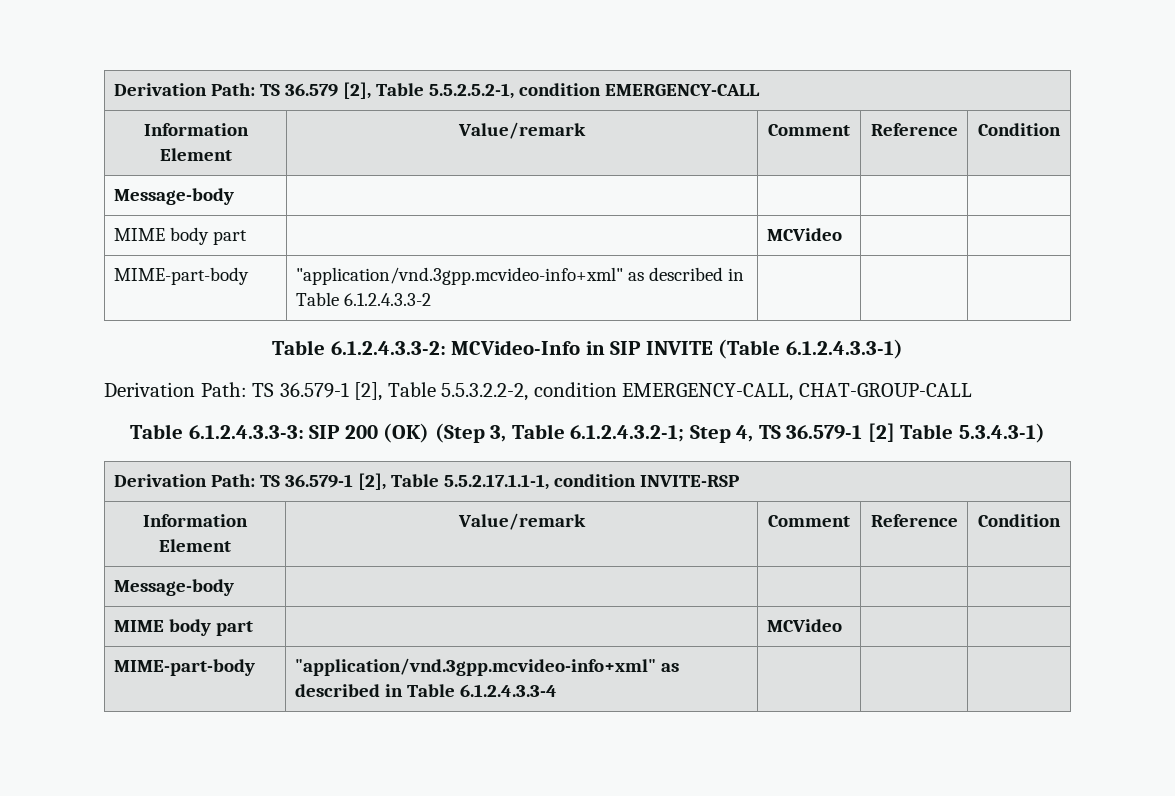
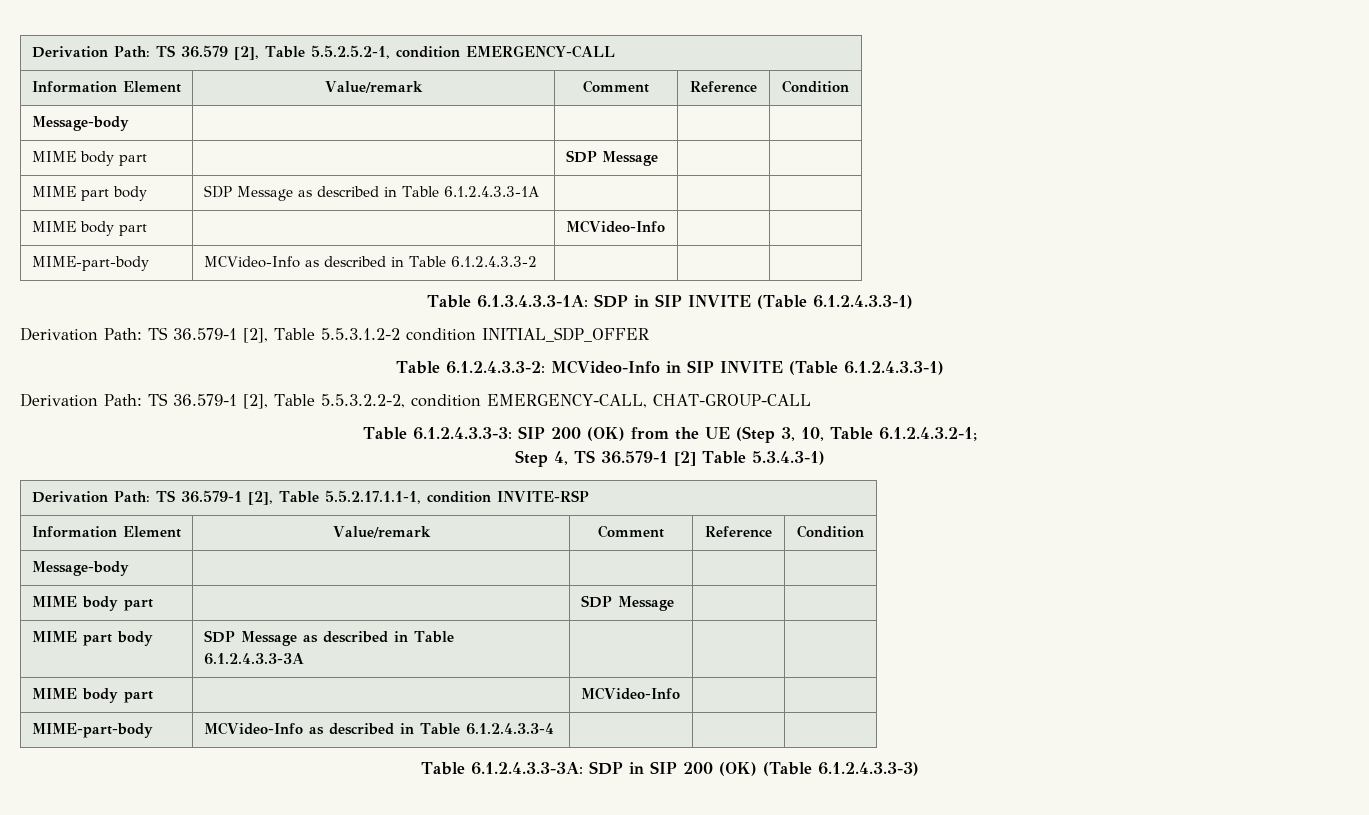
[766,228,842,241] [113,267,249,285] [295,267,623,285] MCVideo | | // MIME-part-body | "application/vnd.3gpp.mcvideo-info+xml" -> [565,150,658,166] [31,186,147,201] [203,185,539,201] [31,221,147,236] [565,220,665,233] [31,256,149,271] [203,256,300,268] SDP Message | | // MIME part body | SDP Message as described in Table 6.1.2.4.3.3-1A | | | // MIME body part | | MCVideo-Info | | // MIME-part-body | MCVideo-Info
(431, 299) none -> [427,294,913,309] [20,327,649,343] // Table 6.1.3.4.3.3-1A: SDP in SIP INVITE (Table 6.1.2.4.3.3-1) // Derivation Path: TS 36.579-1 [2], Table 5.5.3.1.2-2 condition INITIAL_SDP_OFFER
(430, 433) none -> [630,427,730,440] from the UE
(507, 433) none -> [800,427,824,441] 10,
(685, 433) none -> (978, 434) //
[766,619,842,632] [113,659,255,676] [294,658,656,676] MCVideo | | // MIME-part-body | "application/vnd.3gpp.mcvideo-info+xml" -> [580,595,674,611] [31,631,153,646] [203,630,454,646] [203,653,304,665] [31,688,153,703] [580,687,680,700] [31,723,153,738] [203,722,303,735] SDP Message | | // MIME part body | SDP Message as described in Table 6.1.2.4.3.3-3A | | | // MIME body part | | MCVideo-Info | | // MIME-part-body | MCVideo-Info
(557, 690) none -> [420,761,920,776] // Table 6.1.2.4.3.3-3A: SDP in SIP 200 (OK) (Table 6.1.2.4.3.3-3)

